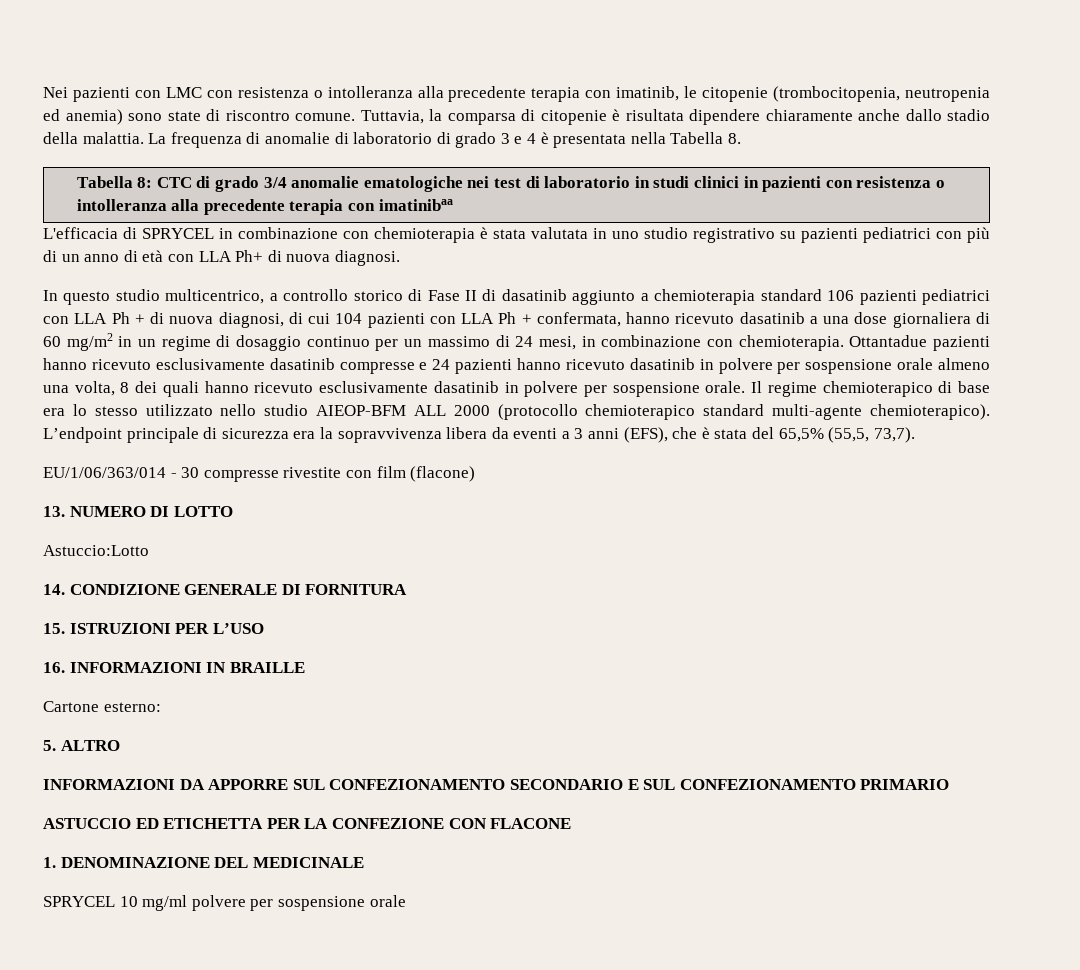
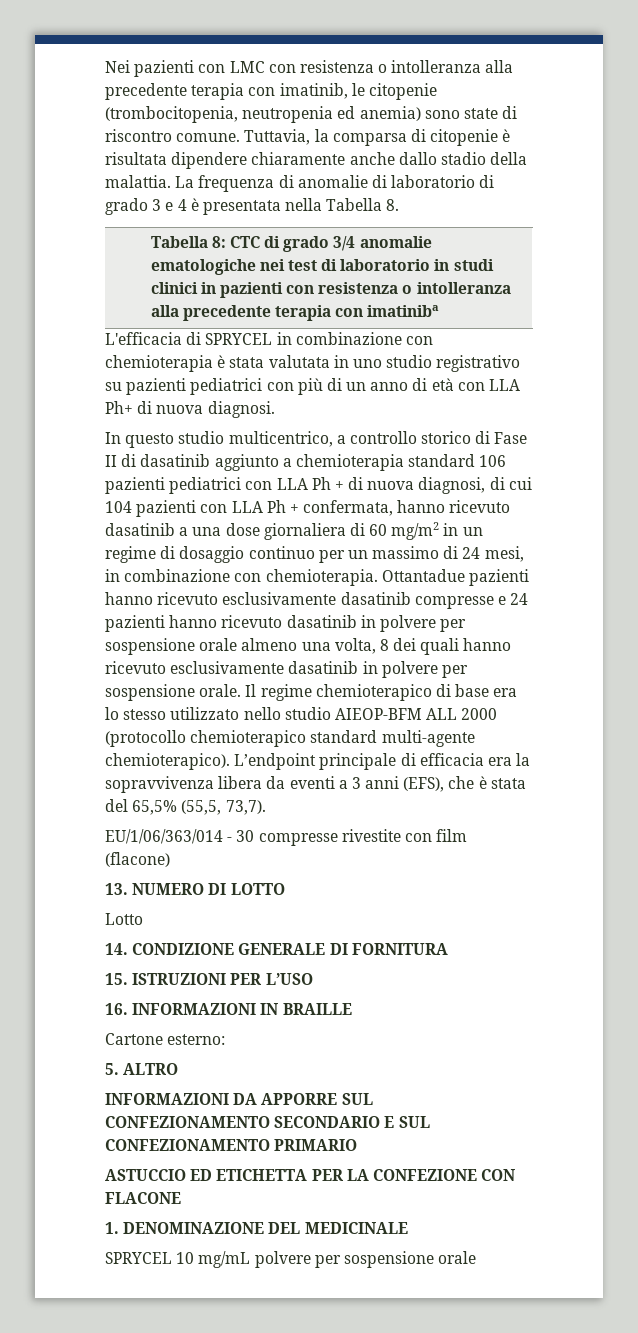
[378,199,453,211] imatinibaa -> [367,305,440,317] imatiniba
[221,428,289,439] sicurezza -> [419,753,484,766] efficacia
[43,545,149,556] Astuccio:Lotto -> [105,913,143,925] Lotto
[142,895,188,911] mg/ml -> [198,1251,251,1268] mg/mL

